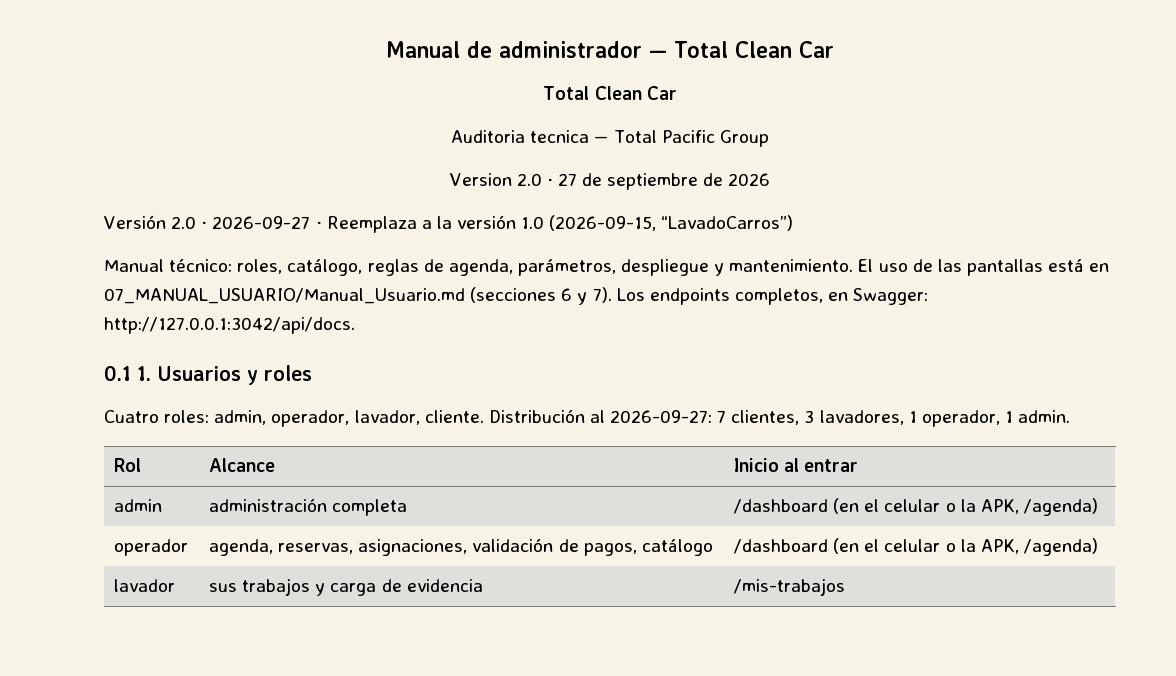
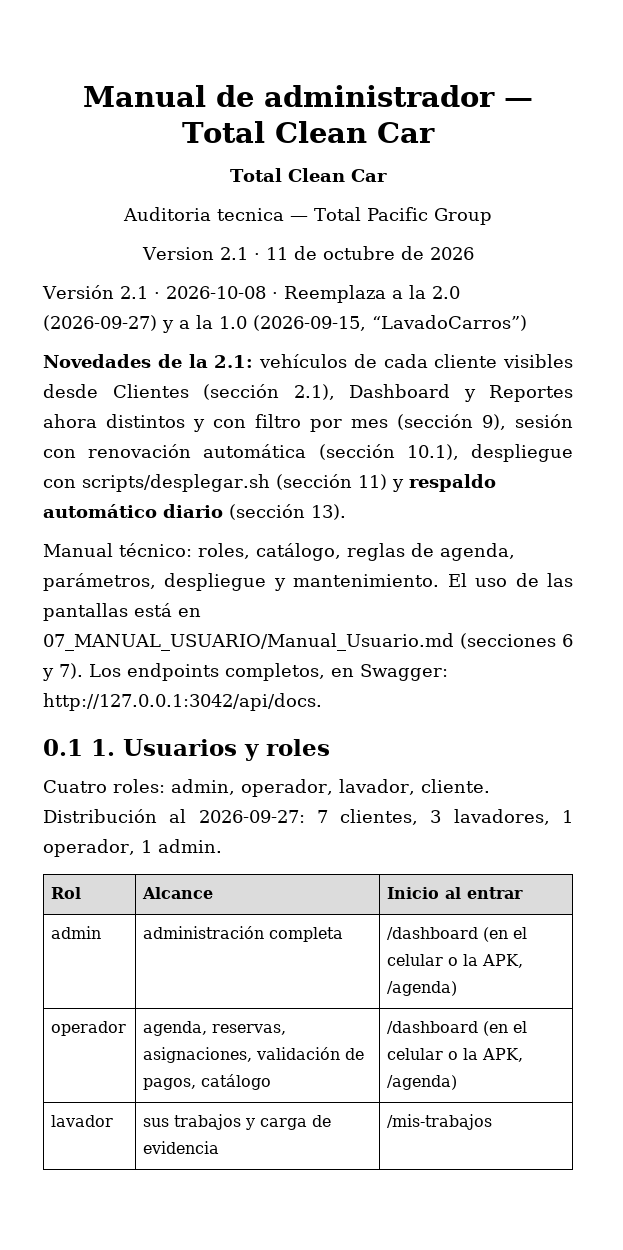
[516,173,699,190] 2.0 · 27 de septiembre -> [219,246,395,260] 2.1 · 11 de octubre
[171,216,311,229] 2.0 · 2026-09-27 -> [119,286,266,299] 2.1 · 2026-10-08
[457,215,794,231] versión 1.0 (2026-09-15, “LavadoCarros”) -> [431,286,460,299] [43,315,527,333] [43,354,573,368] [43,384,573,402] [43,414,573,432] [43,444,573,462] [43,474,496,492] [43,504,346,520] 2.0 (2026-09-27) y a la 1.0 (2026-09-15, “LavadoCarros”) // Novedades de la 2.1: vehículos de cada cliente visibles desde Clientes (sección 2.1), Dashboard y Reportes ahora distintos y con filtro por mes (sección 9), sesión con renovación automática (sección 10.1), despliegue con scripts/desplegar.sh (sección 11) y respaldo automático diario (sección 13).

